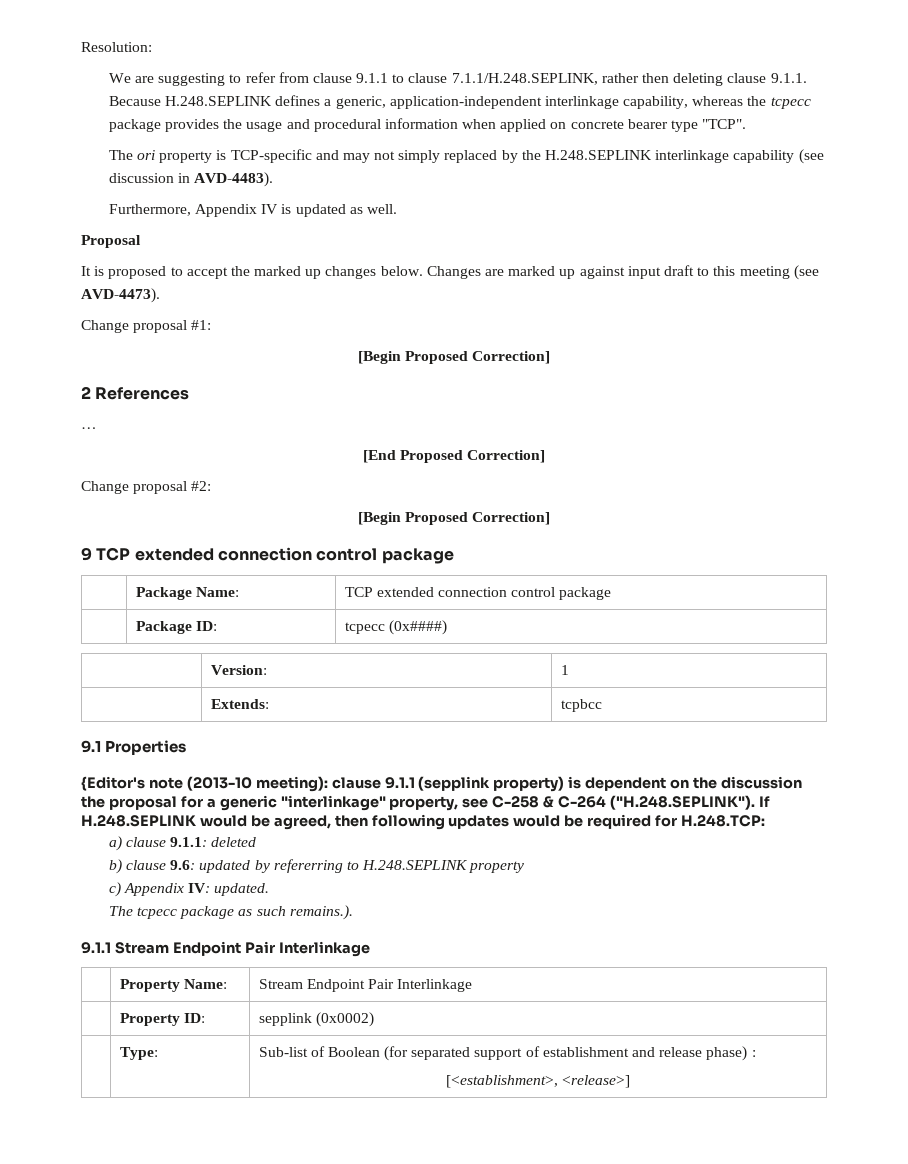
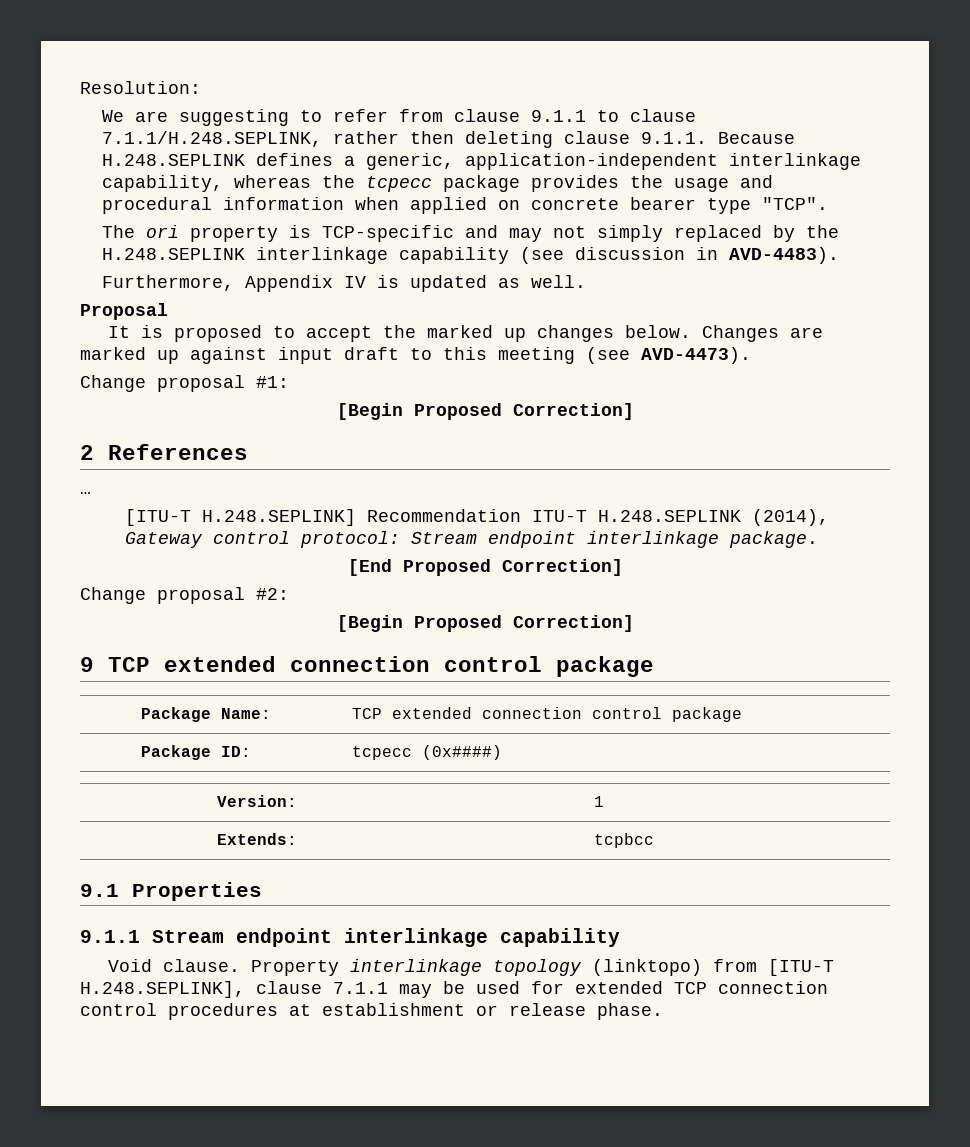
(97, 428) none -> [124,509,829,526] [124,531,818,548] // [ITU-T H.248.SEPLINK] Recommendation ITU-T H.248.SEPLINK (2014), Gateway control protocol: Stream endpoint interlinkage package.
[81,776,802,792] [81,795,770,811] [81,814,766,830] [108,836,257,851] [108,859,525,874] [108,882,270,897] [108,905,353,920] [81,941,370,957] [119,979,227,992] [258,979,473,992] [119,1013,205,1026] [258,1012,374,1027] [119,1047,158,1060] [258,1046,756,1061] [445,1075,631,1088] {Editor's note (2013-10 meeting): clause 9.1.1 (sepplink property) is dependent on the discussion the proposal for a generic "interlinkage" property, see C-258 & C-264 ("H.248.SEPLINK"). If H.248.SEPLINK would be agreed, then following updates would be required for H.248.TCP: // a) clause 9.1.1: deleted // b) clause 9.6: updated by refererring to H.248.SEPLINK property // c) Appendix IV: updated. // The tcpecc package as such remains.). // 9.1.1 Stream Endpoint Pair Interlinkage // | Property Name: | Stream Endpoint Pair Interlinkage // | Property ID: | sepplink (0x0002) // | Type: | Sub-list of Boolean (for separated support of establishment and release phase) : // [<establishment>, <release>] -> [80,928,620,947] [108,959,835,976] [80,981,828,998] [80,1003,663,1020] 9.1.1 Stream endpoint interlinkage capability // Void clause. Property interlinkage topology (linktopo) from [ITU-T H.248.SEPLINK], clause 7.1.1 may be used for extended TCP connection control procedures at establishment or release phase.

